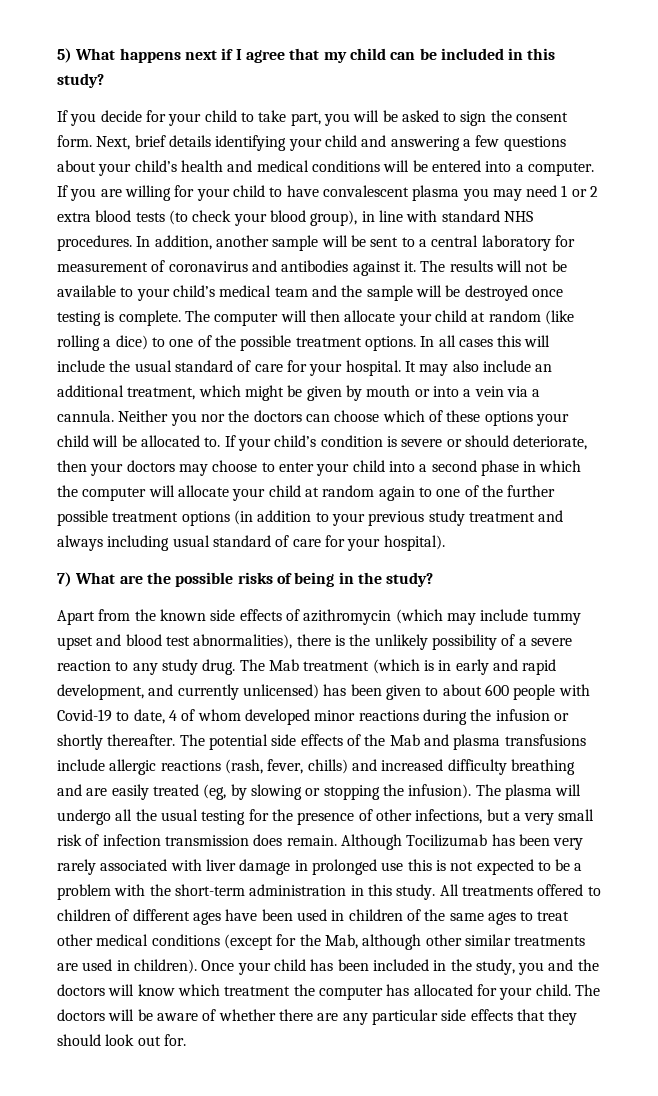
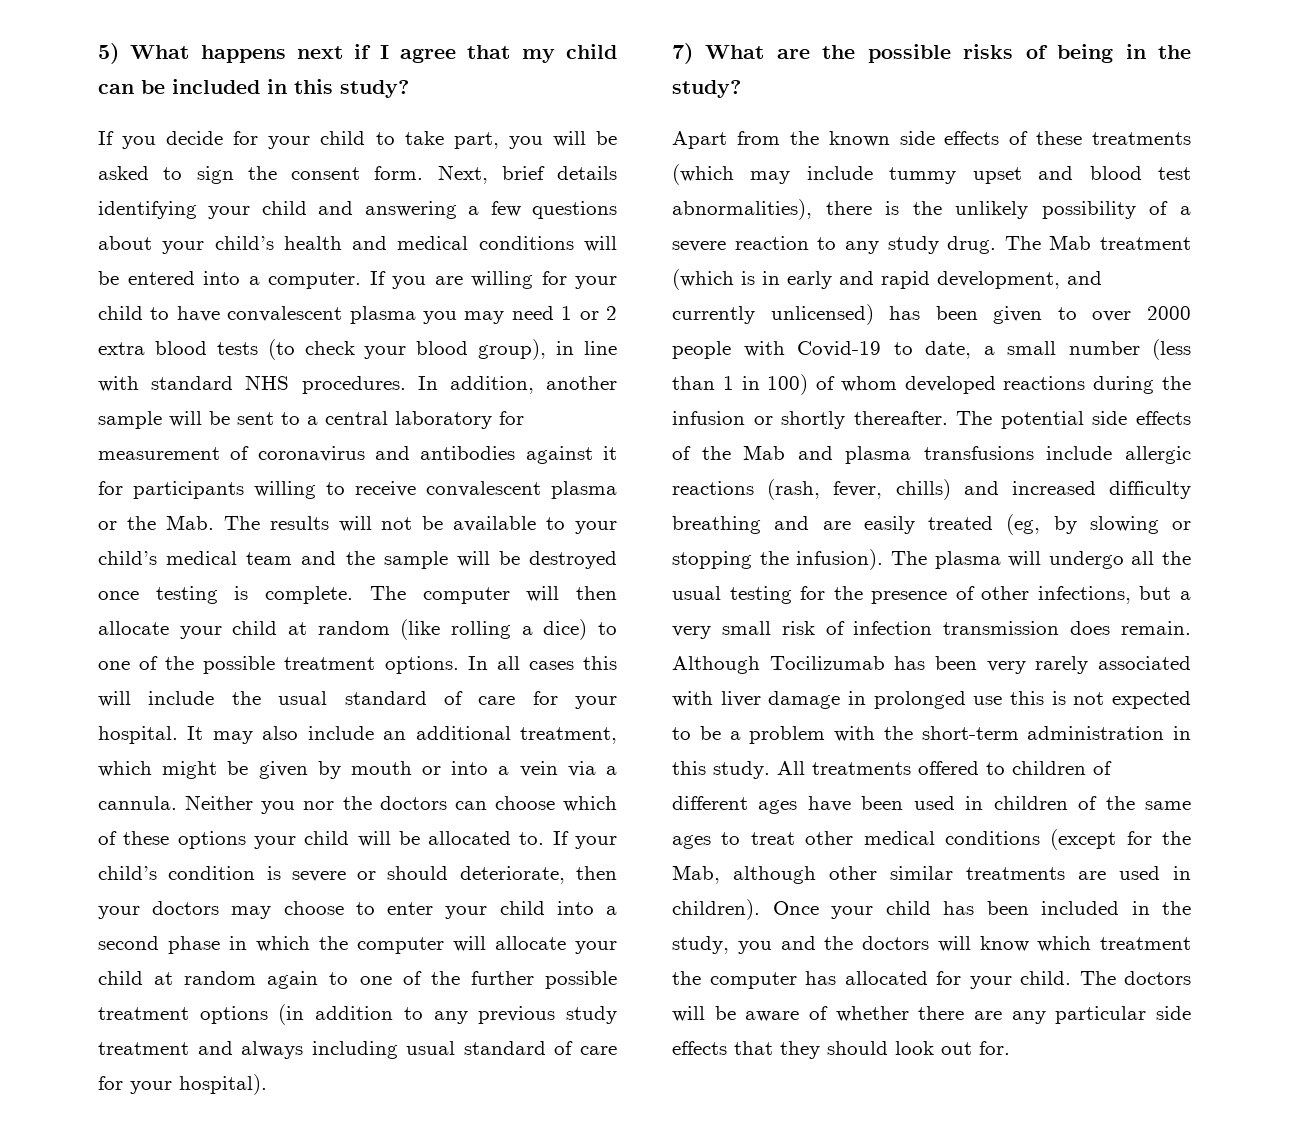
[403,261,416,272] it. -> [603,446,617,460] [98,481,617,499] [98,515,214,530] it for participants willing to receive convalescent plasma or the Mab.
[331,513,365,526] your -> [433,1011,468,1024] any
[303,609,392,625] azithromycin -> [1036,131,1191,145] these treatments
[442,684,509,696] about 600 -> [1092,306,1191,322] over 2000
[168,710,177,721] 4 -> [983,339,1191,360] [672,374,809,395] a small number (less than 1 in 100)
[314,710,356,721] minor -> (996, 385) none

